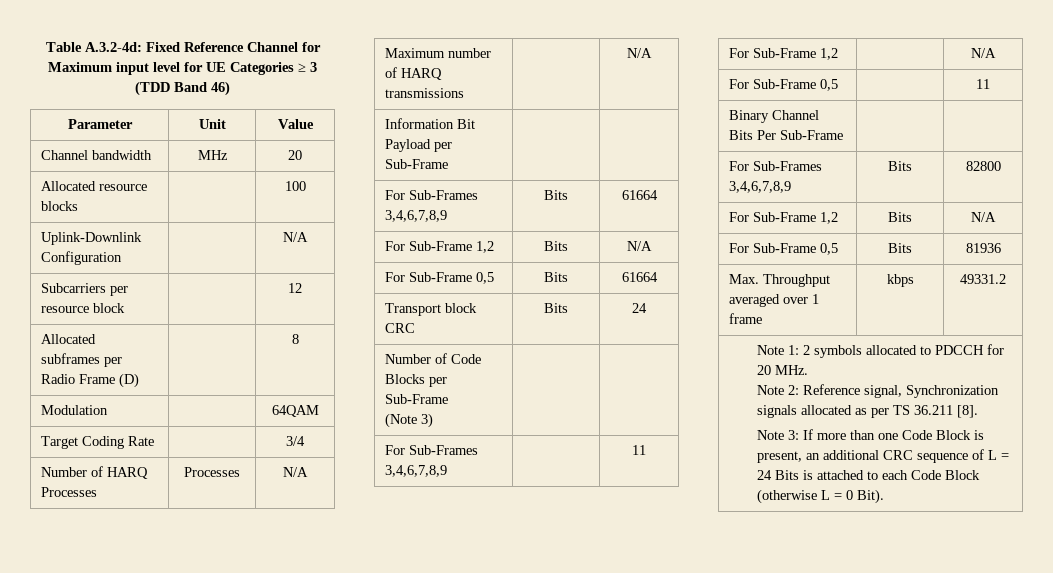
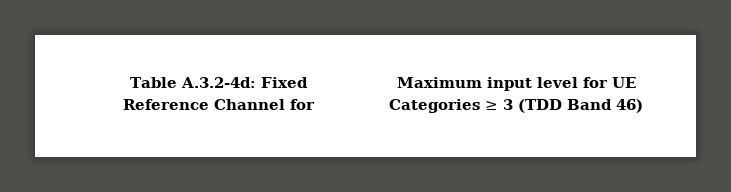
[67,119,133,129] [198,119,226,129] [277,119,314,129] [41,150,153,160] [197,150,228,160] [288,150,302,160] [41,181,148,191] [41,201,79,211] [284,181,306,191] [41,232,143,245] [41,251,123,265] [283,232,308,242] [41,283,129,296] [41,303,126,313] [288,283,302,293] [41,334,97,344] [41,353,123,367] [41,373,140,388] [291,334,299,344] [41,405,109,415] [271,405,319,417] [41,436,155,449] [286,436,305,446] [41,466,149,479] [41,487,98,497] [184,467,240,477] [283,467,308,477] [385,48,492,58] [385,67,443,80] [385,88,465,98] [627,48,652,58] [385,118,476,129] [385,139,453,152] [385,159,449,169] [385,190,479,200] [385,210,448,222] [544,190,568,200] [621,190,658,200] [385,241,495,253] [544,241,568,251] [627,241,652,251] [385,272,495,284] [544,272,568,282] [621,272,658,282] [385,303,478,316] [385,323,416,333] [544,303,568,313] [632,303,647,313] [385,353,482,364] [385,374,448,387] [385,394,449,404] [385,413,434,428] [385,445,479,455] [385,465,448,477] [632,445,646,455] [729,48,839,60] [971,48,996,58] [729,79,839,91] [976,79,990,89] [729,110,820,123] [729,130,844,140] [729,161,823,171] [729,181,792,193] [888,161,912,171] [965,161,1001,171] [729,212,839,224] [888,212,912,222] [971,212,996,222] [729,243,839,255] [888,243,912,253] [965,243,1001,253] [729,274,831,287] [729,294,820,307] [729,313,763,324] [886,274,914,287] [960,274,1006,284] [756,344,1004,358] [756,365,808,375] [756,384,999,398] [756,405,978,418] [756,429,984,440] [756,449,1009,463] [756,470,980,480] [756,489,884,504] // Parameter | Unit | Value // Channel bandwidth | MHz | 20 // Allocated resource blocks | | 100 // Uplink-Downlink Configuration | | N/A // Subcarriers per resource block | | 12 // Allocated subframes per Radio Frame (D) | | 8 // Modulation | | 64QAM // Target Coding Rate | | 3/4 // Number of HARQ Processes | Processes | N/A // Maximum number of HARQ transmissions | | N/A // Information Bit Payload per Sub-Frame | | // For Sub-Frames 3,4,6,7,8,9 | Bits | 61664 // For Sub-Frame 1,2 | Bits | N/A // For Sub-Frame 0,5 | Bits | 61664 // Transport block CRC | Bits | 24 // Number of Code Blocks per Sub-Frame // (Note 3) | | // For Sub-Frames 3,4,6,7,8,9 | | 11 // For Sub-Frame 1,2 | | N/A // For Sub-Frame 0,5 | | 11 // Binary Channel Bits Per Sub-Frame | | // For Sub-Frames 3,4,6,7,8,9 | Bits | 82800 // For Sub-Frame 1,2 | Bits | N/A // For Sub-Frame 0,5 | Bits | 81936 // Max. Throughput averaged over 1 frame | kbps | 49331.2 // Note 1: 2 symbols allocated to PDCCH for 20 MHz. // Note 2: Reference signal, Synchronization signals allocated as per TS 36.211 [8]. // Note 3: If more than one Code Block is present, an additional CRC sequence of L = 24 Bits is attached to each Code Block (otherwise L = 0 Bit). -> (643, 106) none

